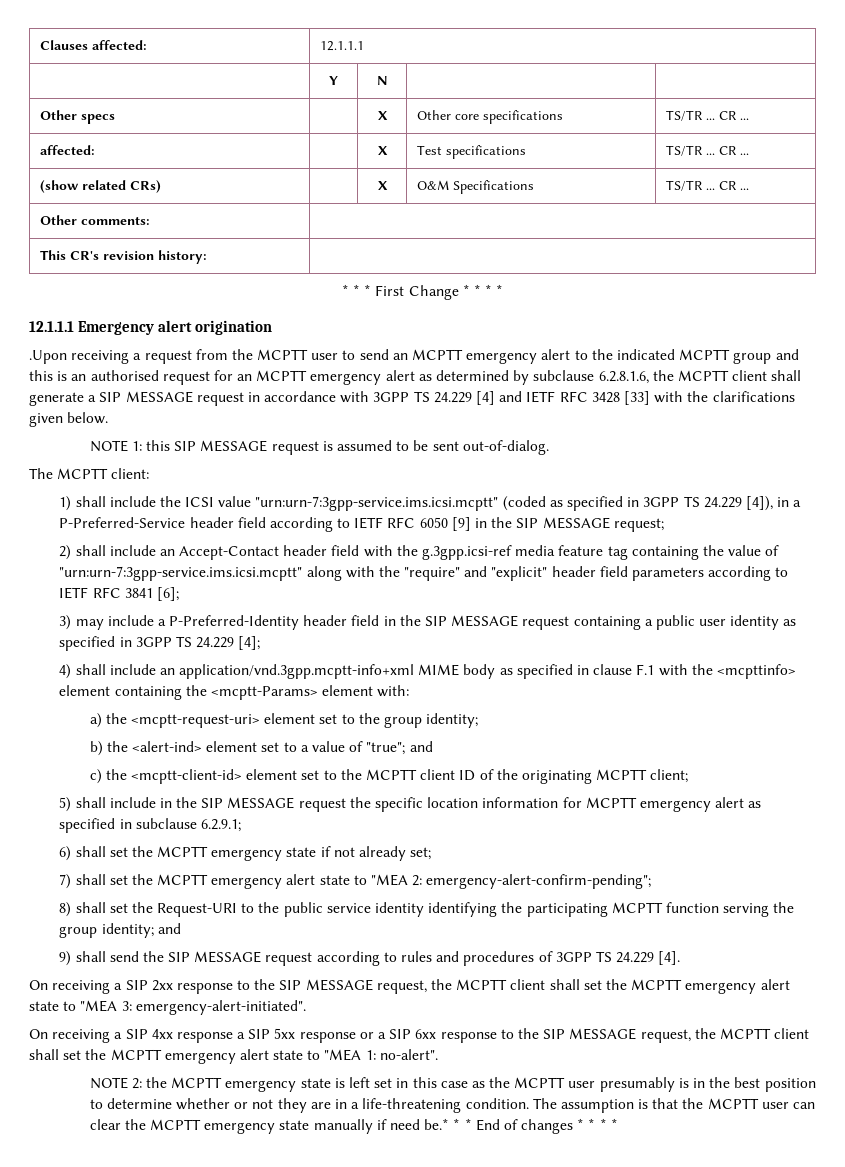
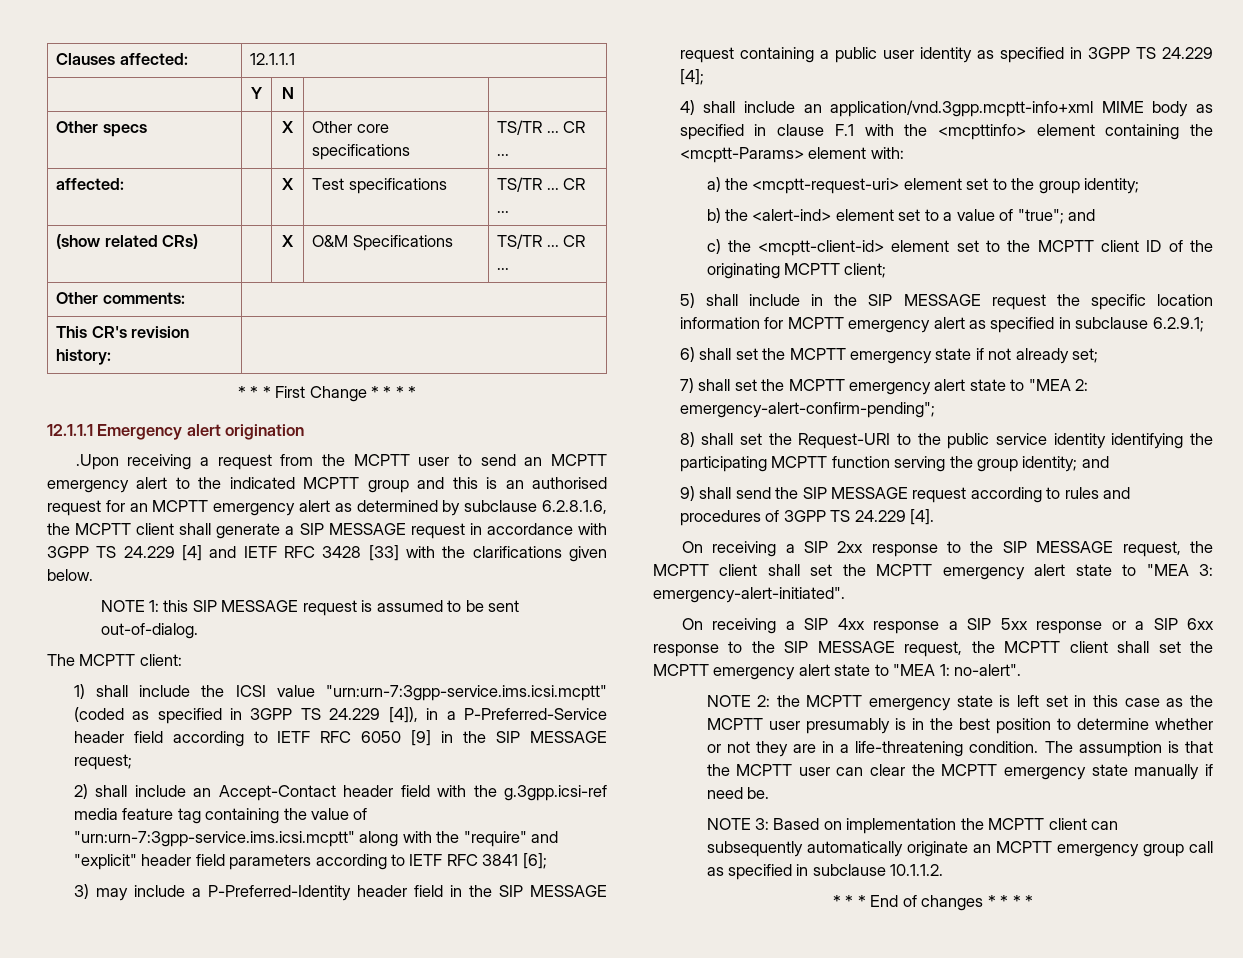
[424,1118,450,1130] be.* -> [746,787,769,799] [706,818,1119,834] [706,841,1213,857] [706,864,944,880] [832,895,841,907] be. // NOTE 3: Based on implementation the MCPTT client can subsequently automatically originate an MCPTT emergency group call as specified in subclause 10.1.1.2. // *

